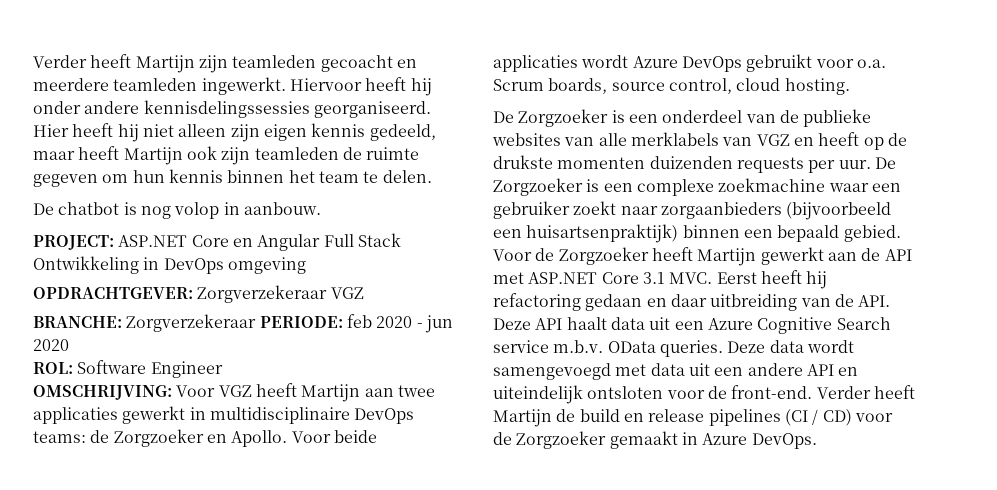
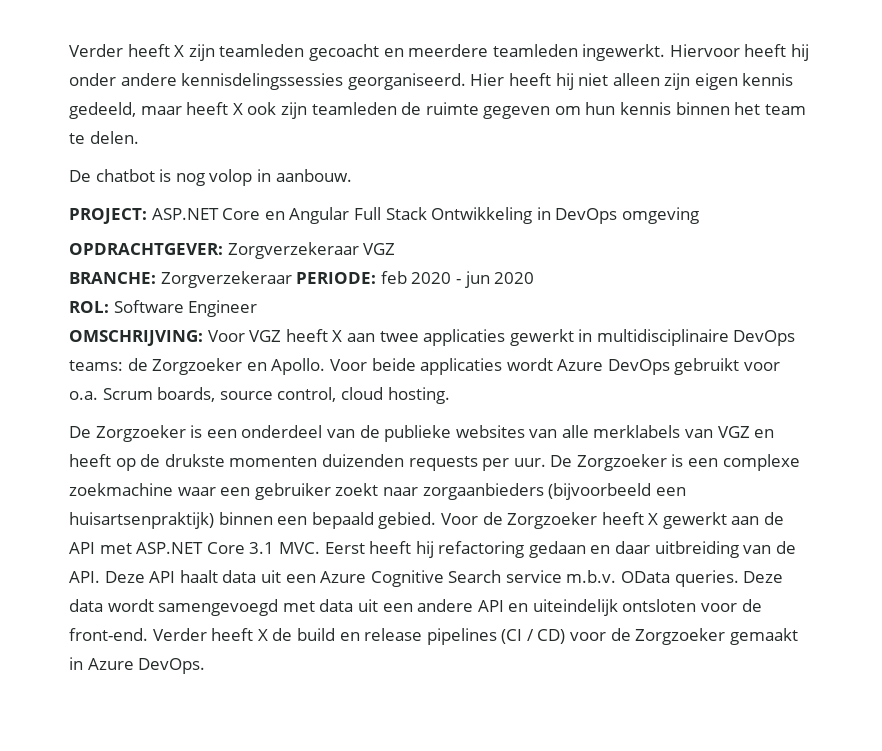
[33,54,195,73] Verder heeft Martijn -> [69,44,185,57] Verder heeft X
[123,147,183,165] Martijn -> [232,103,243,115] X
[301,384,361,402] Martijn -> [332,330,343,342] X
[697,248,757,266] Martijn -> [648,513,659,525] X
[493,409,552,427] Martijn -> [257,629,268,641] X

